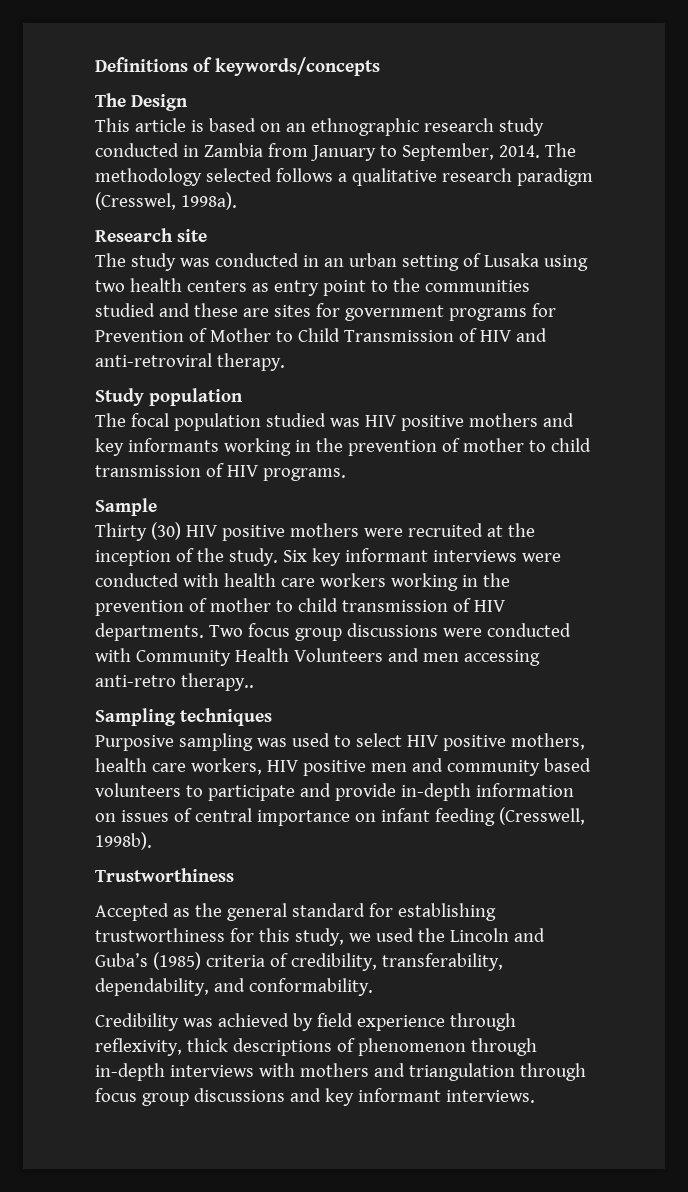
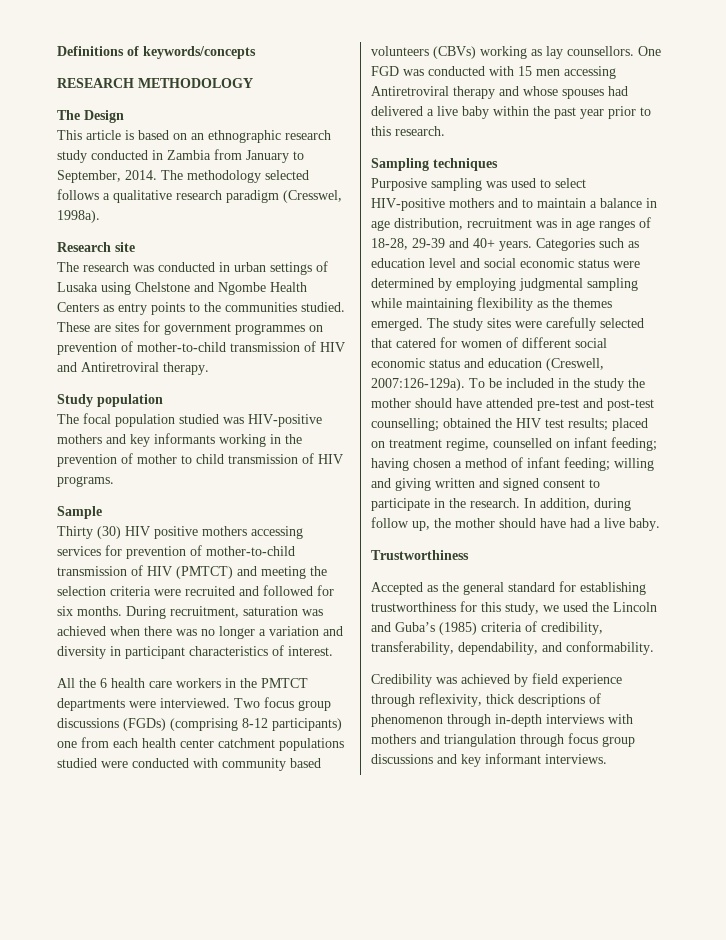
(380, 66) none -> [57,78,253,88] // RESEARCH METHODOLOGY
[130,253,176,271] study -> [83,262,129,272] research
[323,253,588,271] [95,278,247,292] an urban setting of Lusaka using two health centers -> [234,261,328,275] [57,282,307,295] [57,302,99,312] urban settings of Lusaka using Chelstone and Ngombe Health Centers
[322,280,366,296] point -> [151,302,185,315] points
[95,303,238,317] studied and these -> [301,302,345,312] [57,322,90,332] studied. These
[448,303,556,321] [95,328,454,342] programs for Prevention of Mother to Child Transmission -> [235,324,323,335] [57,341,300,355] programmes on prevention of mother-to-child transmission
[95,353,212,367] anti-retroviral -> [81,362,159,372] Antiretroviral
[364,415,464,431] HIV positive -> [248,414,322,427] HIV-positive
[363,523,535,537] [95,548,561,566] [95,573,219,587] were recruited at the inception of the study. Six key informant interviews were conducted with -> [251,526,303,539] [57,545,295,559] [57,565,327,579] [57,585,334,596] [57,606,323,619] [57,626,343,639] [57,645,333,659] [57,678,107,688] accessing services for prevention of mother-to-child transmission of HIV (PMTCT) and meeting the selection criteria were recruited and followed for six months. During recruitment, saturation was achieved when there was no longer a variation and diversity in participant characteristics of interest. // All the 6
[390,573,510,591] [95,598,506,616] [95,623,571,641] [95,648,540,666] [95,673,254,691] working in the prevention of mother to child transmission of HIV departments. Two focus group discussions were conducted with Community Health Volunteers and men accessing anti-retro therapy.. -> [225,678,308,688] [57,697,331,711] [57,718,342,731] [57,737,344,751] [57,758,321,771] [371,46,661,59] [371,66,616,79] [371,86,628,99] [371,106,651,119] [371,126,445,136] in the PMTCT departments were interviewed. Two focus group discussions (FGDs) (comprising 8-12 participants) one from each health center catchment populations studied were conducted with community based volunteers (CBVs) working as lay counsellors. One FGD was conducted with 15 men accessing Antiretroviral therapy and whose spouses had delivered a live baby within the past year prior to this research.
[406,733,585,751] [95,758,591,776] [95,783,574,801] [95,807,585,826] [95,832,152,850] HIV positive mothers, health care workers, HIV positive men and community based volunteers to participate and provide in-depth information on issues of central importance on infant feeding (Cresswell, 1998b). -> [371,198,657,211] [371,217,651,231] [371,238,639,251] [371,258,640,268] [371,278,638,291] [371,297,612,311] [371,317,644,331] [371,337,607,348] [371,358,604,371] [371,378,645,391] [371,398,654,411] [371,418,648,431] [371,437,657,451] [371,457,654,471] [371,478,600,491] [371,498,631,511] [371,517,660,531] HIV-positive mothers and to maintain a balance in age distribution, recruitment was in age ranges of 18-28, 29-39 and 40+ years. Categories such as education level and social economic status were determined by employing judgmental sampling while maintaining flexibility as the themes emerged. The study sites were carefully selected that catered for women of different social economic status and education (Creswell, 2007:126-129a). To be included in the study the mother should have attended pre-test and post-test counselling; obtained the HIV test results; placed on treatment regime, counselled on infant feeding; having chosen a method of infant feeding; willing and giving written and signed consent to participate in the research. In addition, during follow up, the mother should have had a live baby.

